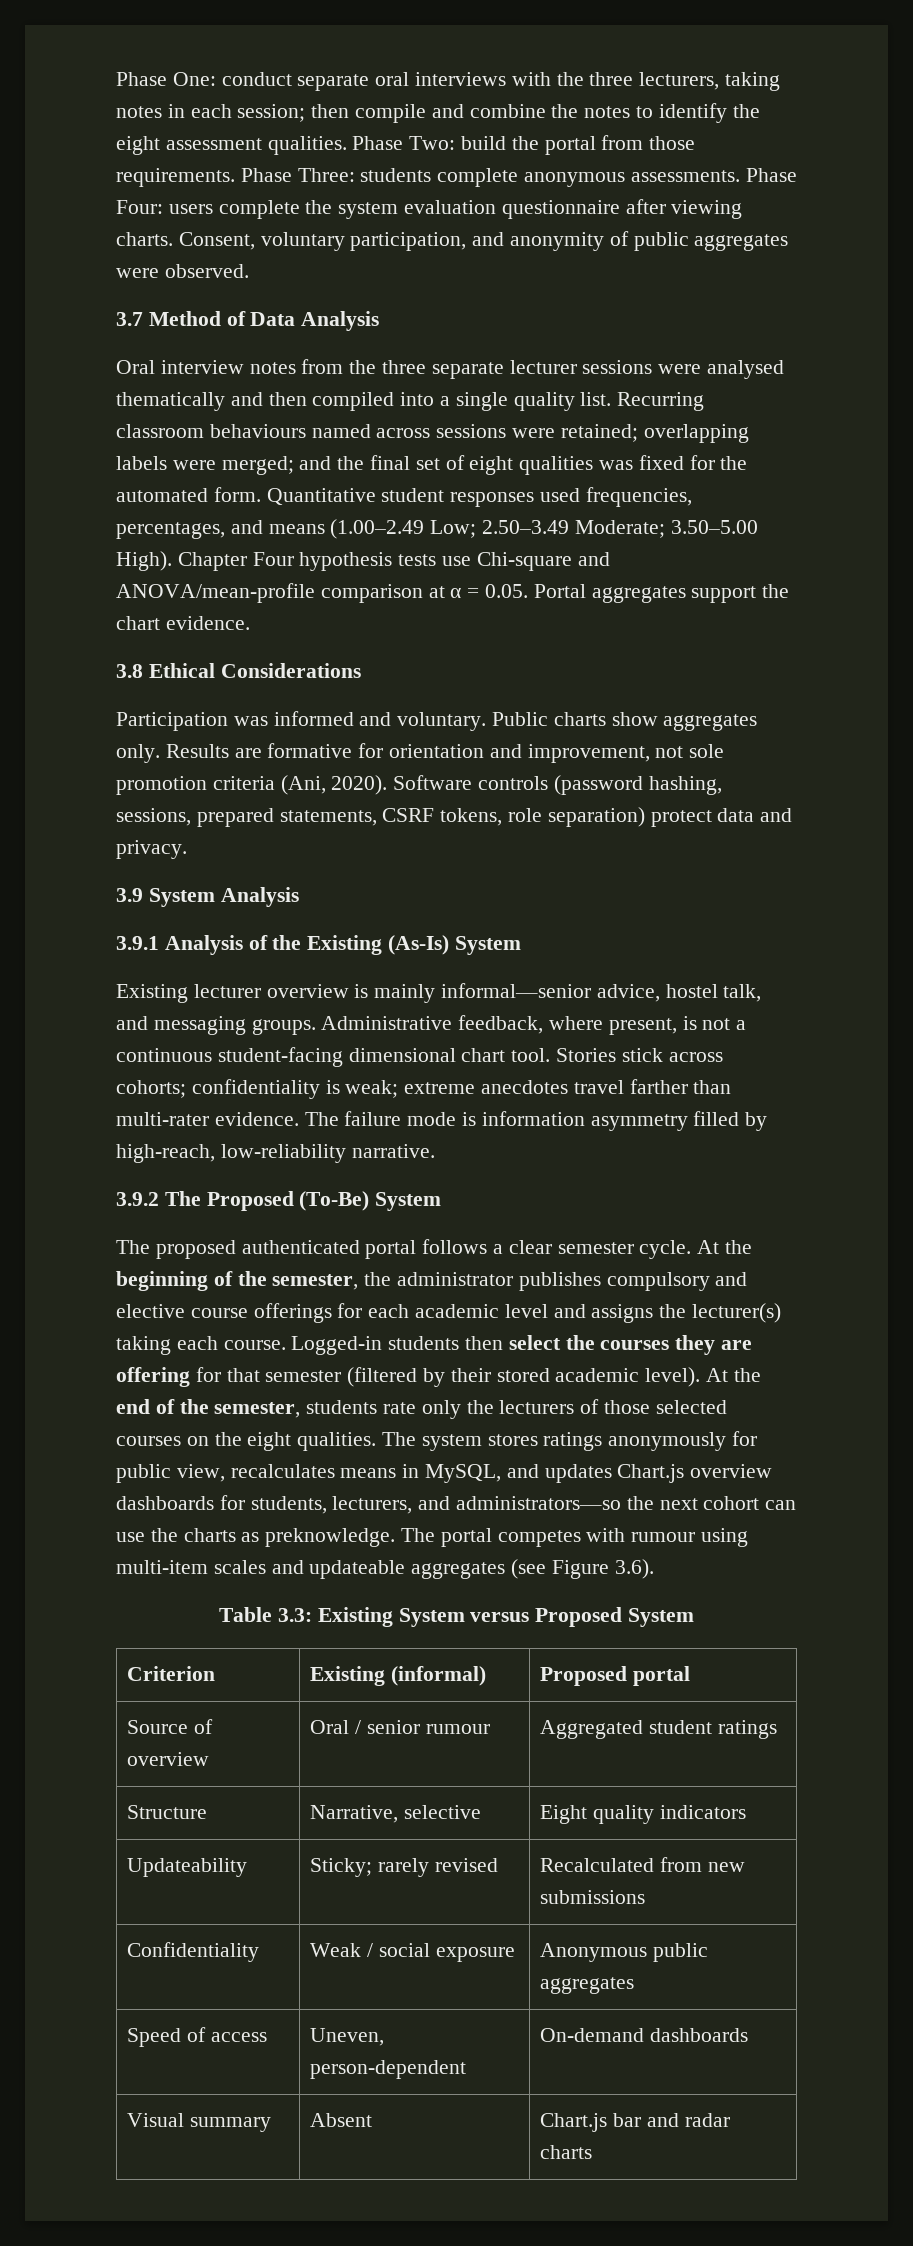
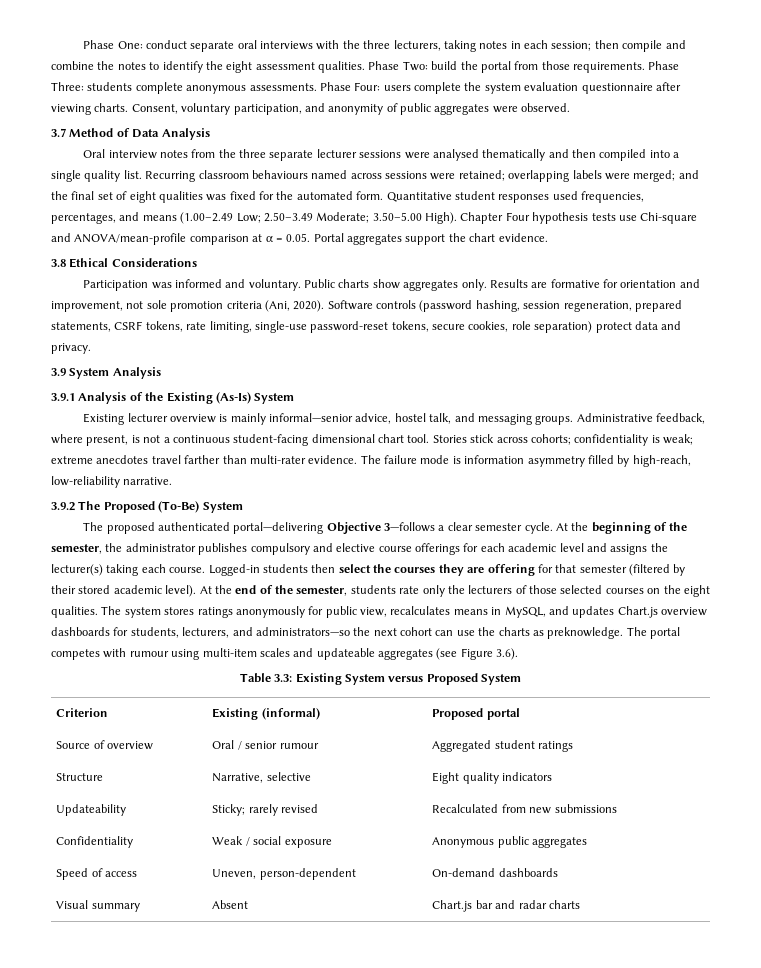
[116,808,191,826] sessions, -> [523,301,632,312] session regeneration,
(503, 817) none -> [186,321,509,333] rate limiting, single-use password-reset tokens, secure cookies,
[365,1239,488,1259] portal follows -> [233,522,436,534] portal—delivering Objective 3—follows

